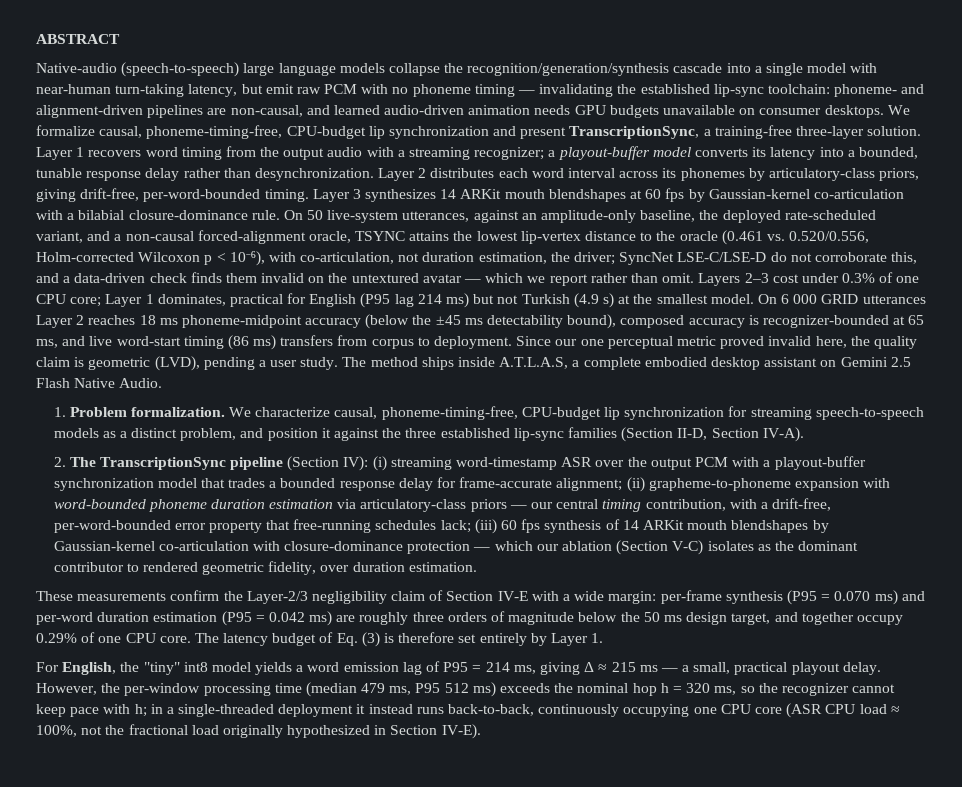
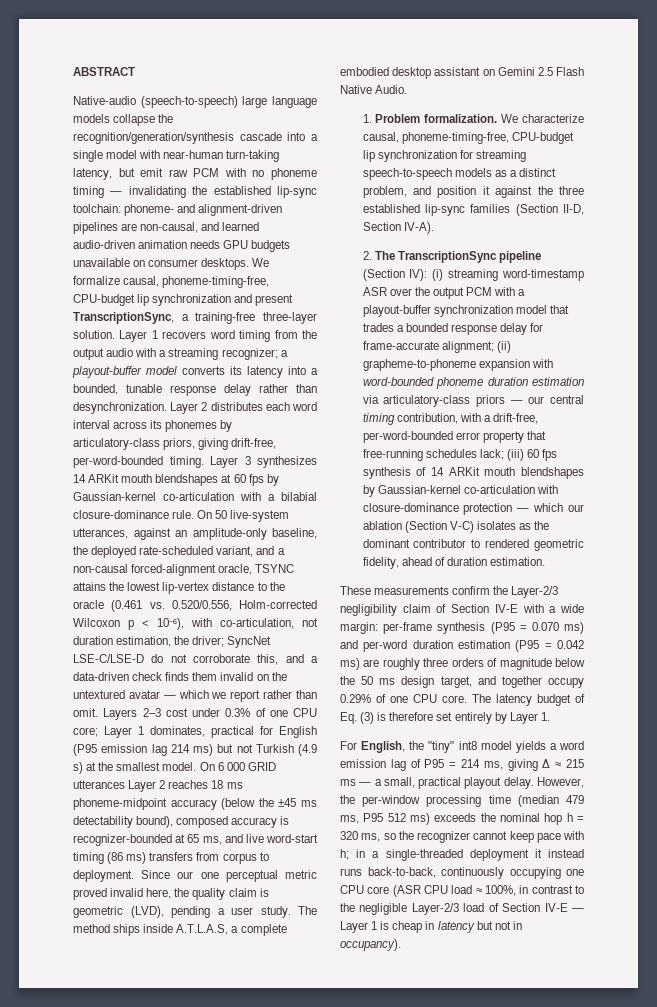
(391, 300) none -> [101,744,148,753] emission
[320,565,350,572] over -> [401,557,445,566] ahead of
[81,724,481,739] not the fractional load originally hypothesized in Section IV-E). -> [519,885,584,894] [340,903,584,915] [340,921,522,933] [340,939,401,951] in contrast to the negligible Layer-2/3 load of Section IV-E — Layer 1 is cheap in latency but not in occupancy).

